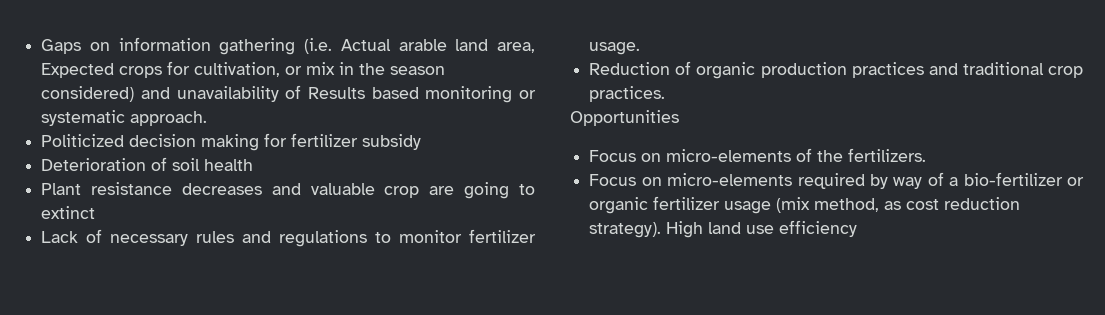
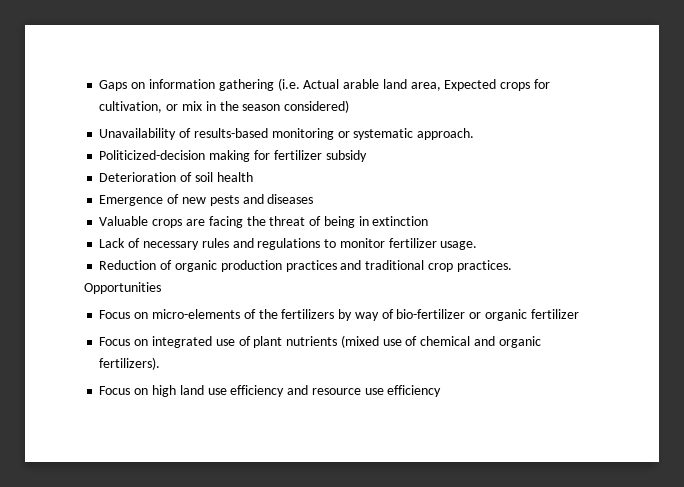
[140,85,419,102] and unavailability of Results based -> [99,128,268,140] // Unavailability of results-based
[41,134,197,147] Politicized decision -> [99,150,206,160] Politicized-decision
[41,182,535,199] [41,206,96,219] Plant resistance decreases and valuable crop are going to extinct -> [99,194,314,206] [99,216,429,228] Emergence of new pests and diseases // Valuable crops are facing the threat of being in extinction
[848,148,927,162] [589,173,865,189] fertilizers. // Focus on micro-elements required -> [281,309,335,319] fertilizers
[949,177,959,186] a -> (394, 314) none
[724,197,1021,214] [589,221,742,238] usage (mix method, as cost reduction strategy). High land -> [99,335,541,348] [99,357,161,370] [99,385,361,397] // Focus on integrated use of plant nutrients (mixed use of chemical and organic fertilizers). // Focus on high land use efficiency and resource

